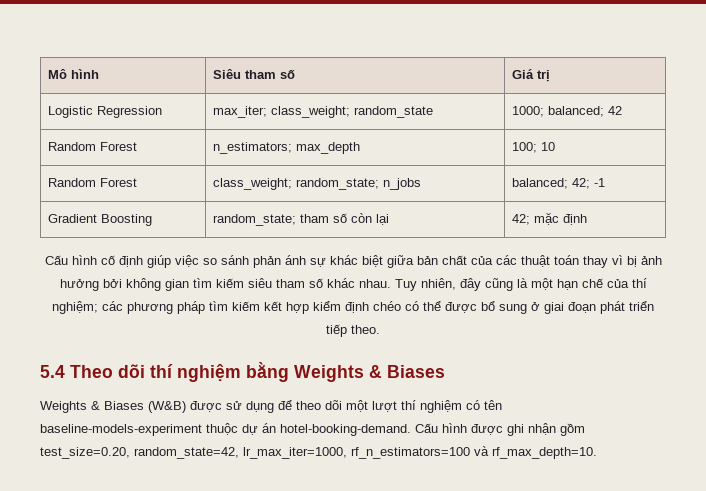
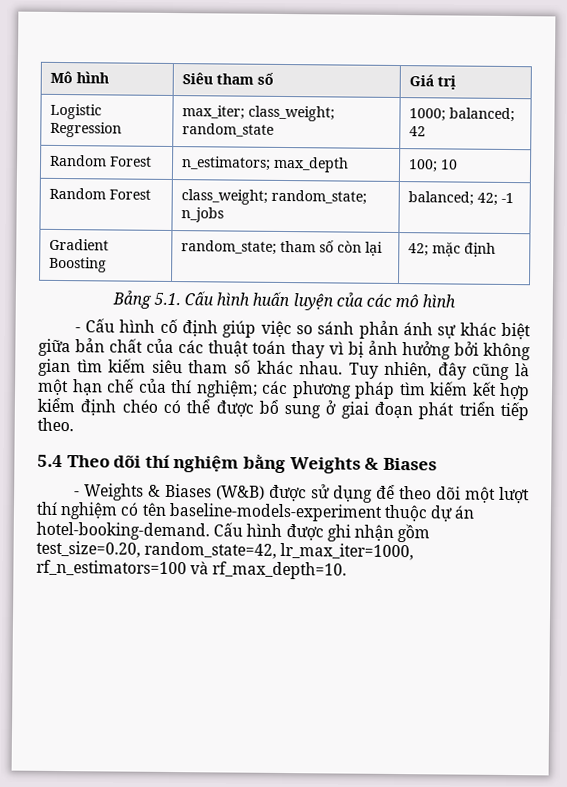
(588, 219) none -> [111,290,457,311] [74,327,81,333] Bảng 5.1. Cấu hình huấn luyện của các mô hình // -
(445, 371) none -> [73,491,80,497] -

